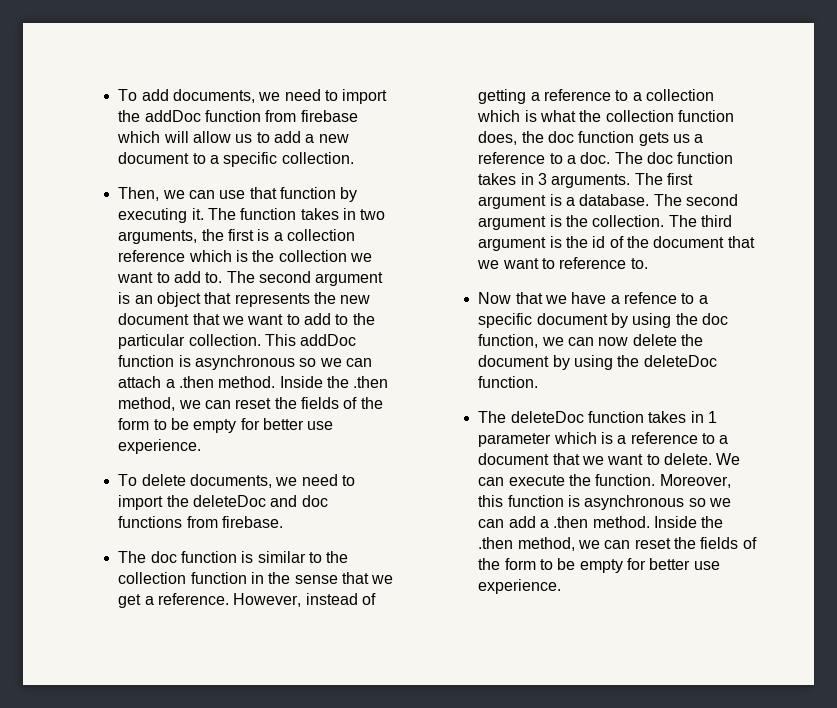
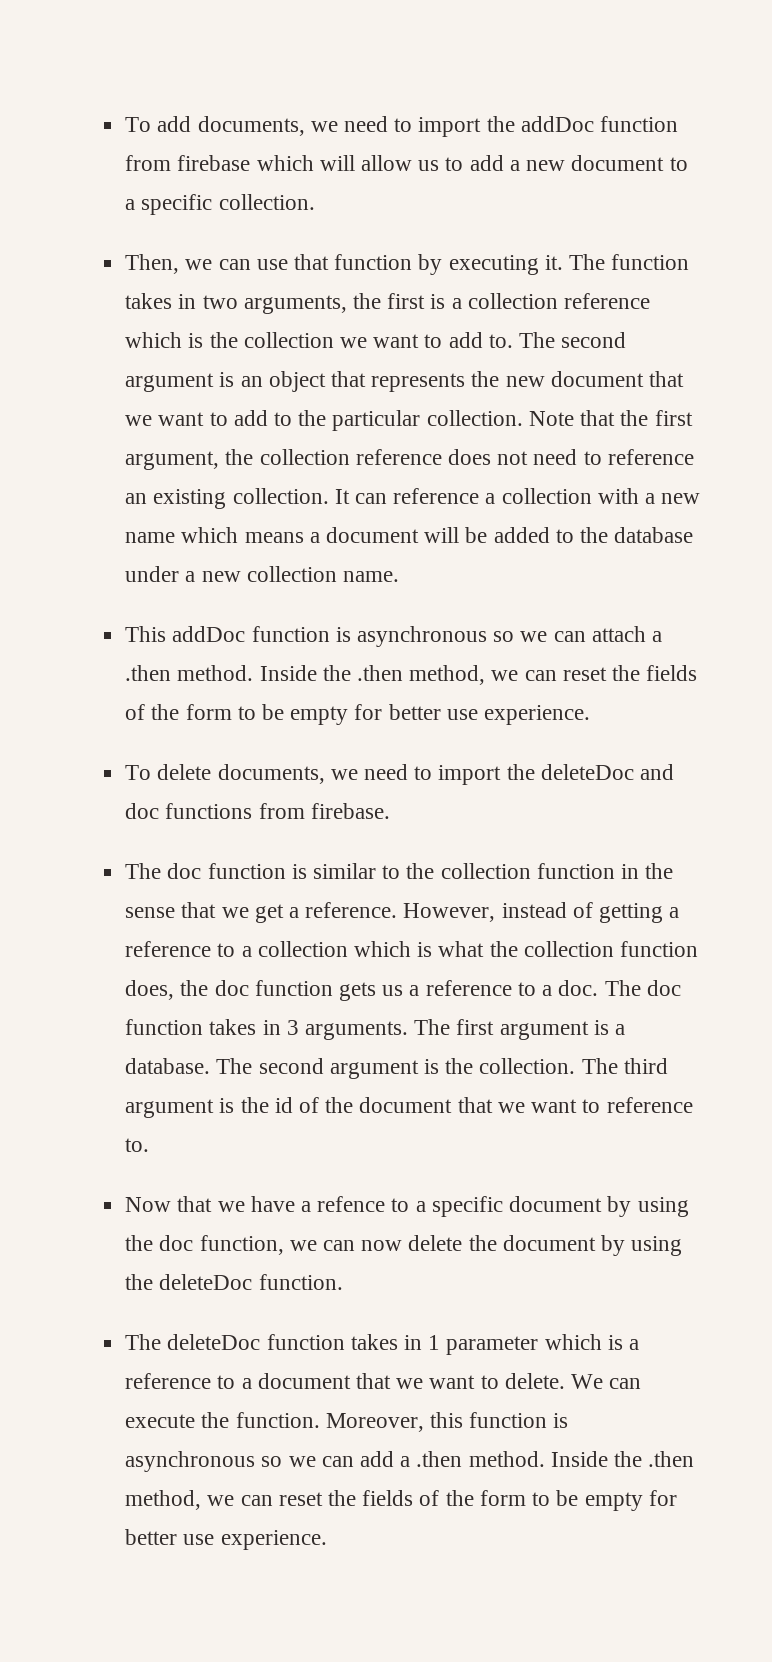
(261, 340) none -> [528,410,693,426] [125,449,694,470] [125,488,701,509] [125,527,694,543] [125,566,400,582] Note that the first argument, the collection reference does not need to reference an existing collection. It can reference a collection with a new name which means a document will be added to the database under a new collection name. //

